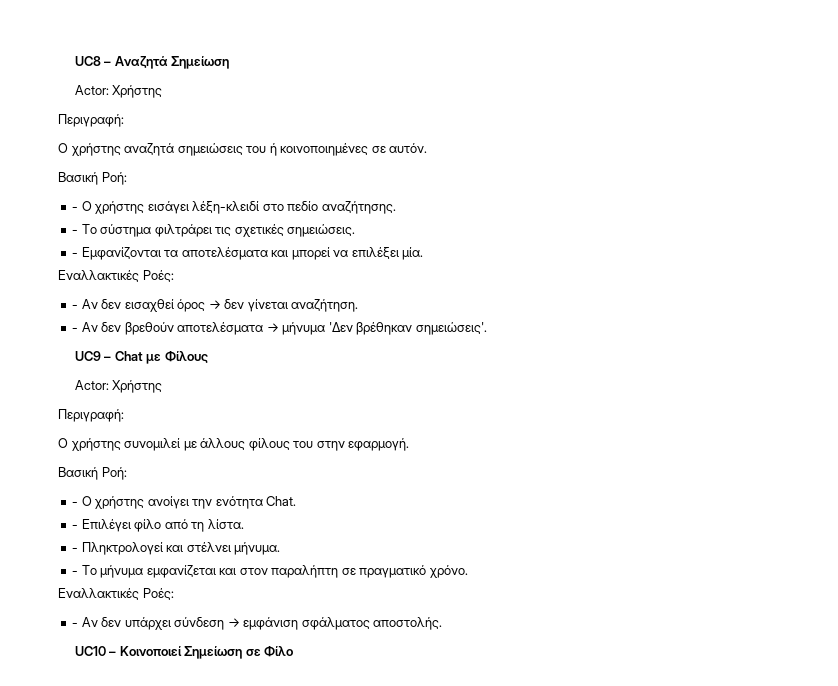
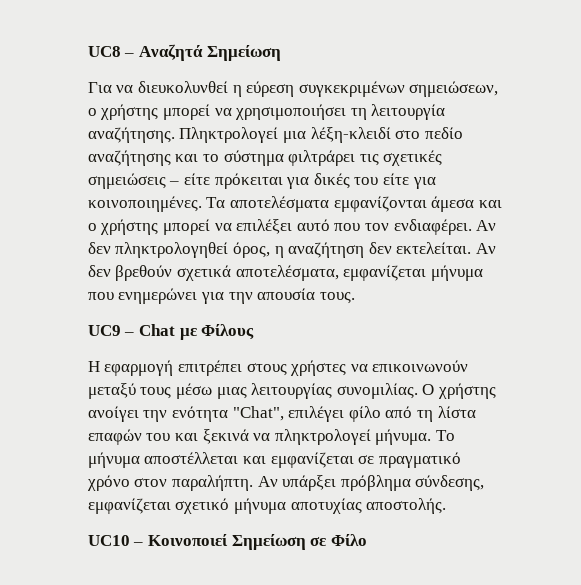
[74,85,163,98] [58,114,124,127] [58,143,428,156] [58,172,127,185] [72,201,396,214] [72,224,356,237] [72,247,424,260] [58,270,174,282] [72,299,359,312] [72,322,487,335] Actor: Χρήστης // Περιγραφή: // Ο χρήστης αναζητά σημειώσεις του ή κοινοποιημένες σε αυτόν. // Βασική Ροή: // - Ο χρήστης εισάγει λέξη-κλειδί στο πεδίο αναζήτησης. // - Το σύστημα φιλτράρει τις σχετικές σημειώσεις. // - Εμφανίζονται τα αποτελέσματα και μπορεί να επιλέξει μία. // Εναλλακτικές Ροές: // - Αν δεν εισαχθεί όρος → δεν γίνεται αναζήτηση. // - Αν δεν βρεθούν αποτελέσματα → μήνυμα 'Δεν βρέθηκαν σημειώσεις'. -> [87,81,499,97] [87,104,446,120] [87,127,463,143] [87,150,443,166] [87,173,436,189] [87,196,502,212] [87,219,497,235] [87,242,496,258] [87,265,483,281] [87,288,355,304] Για να διευκολυνθεί η εύρεση συγκεκριμένων σημειώσεων, ο χρήστης μπορεί να χρησιμοποιήσει τη λειτουργία αναζήτησης. Πληκτρολογεί μια λέξη-κλειδί στο πεδίο αναζήτησης και το σύστημα φιλτράρει τις σχετικές σημειώσεις – είτε πρόκειται για δικές του είτε για κοινοποιημένες. Τα αποτελέσματα εμφανίζονται άμεσα και ο χρήστης μπορεί να επιλέξει αυτό που τον ενδιαφέρει. Αν δεν πληκτρολογηθεί όρος, η αναζήτηση δεν εκτελείται. Αν δεν βρεθούν σχετικά αποτελέσματα, εμφανίζεται μήνυμα που ενημερώνει για την απουσία τους.
[74,380,163,393] [58,409,124,422] [58,438,410,451] [58,467,127,480] [72,501,79,506] Actor: Χρήστης // Περιγραφή: // Ο χρήστης συνομιλεί με άλλους φίλους του στην εφαρμογή. // Βασική Ροή: // - -> [87,360,469,376] [87,383,418,399] Η εφαρμογή επιτρέπει στους χρήστες να επικοινωνούν μεταξύ τους μέσω μιας λειτουργίας συνομιλίας.
[266,496,297,506] [72,519,244,532] [72,542,231,555] Chat. // - Επιλέγει φίλο από τη λίστα. // - Πληκτρολογεί και στέλνει -> [232,406,476,422] [87,429,371,445] "Chat", επιλέγει φίλο από τη λίστα επαφών του και ξεκινά να πληκτρολογεί
[72,570,79,575] // - -> (432, 437) none
[146,565,468,578] [58,588,174,600] [72,617,370,630] εμφανίζεται και στον παραλήπτη σε πραγματικό χρόνο. // Εναλλακτικές Ροές: // - Αν δεν υπάρχει σύνδεση → εμφάνιση σφάλματος -> [144,452,461,468] [86,475,485,491] [87,498,362,514] αποστέλλεται και εμφανίζεται σε πραγματικό χρόνο στον παραλήπτη. Αν υπάρξει πρόβλημα σύνδεσης, εμφανίζεται σχετικό μήνυμα αποτυχίας

